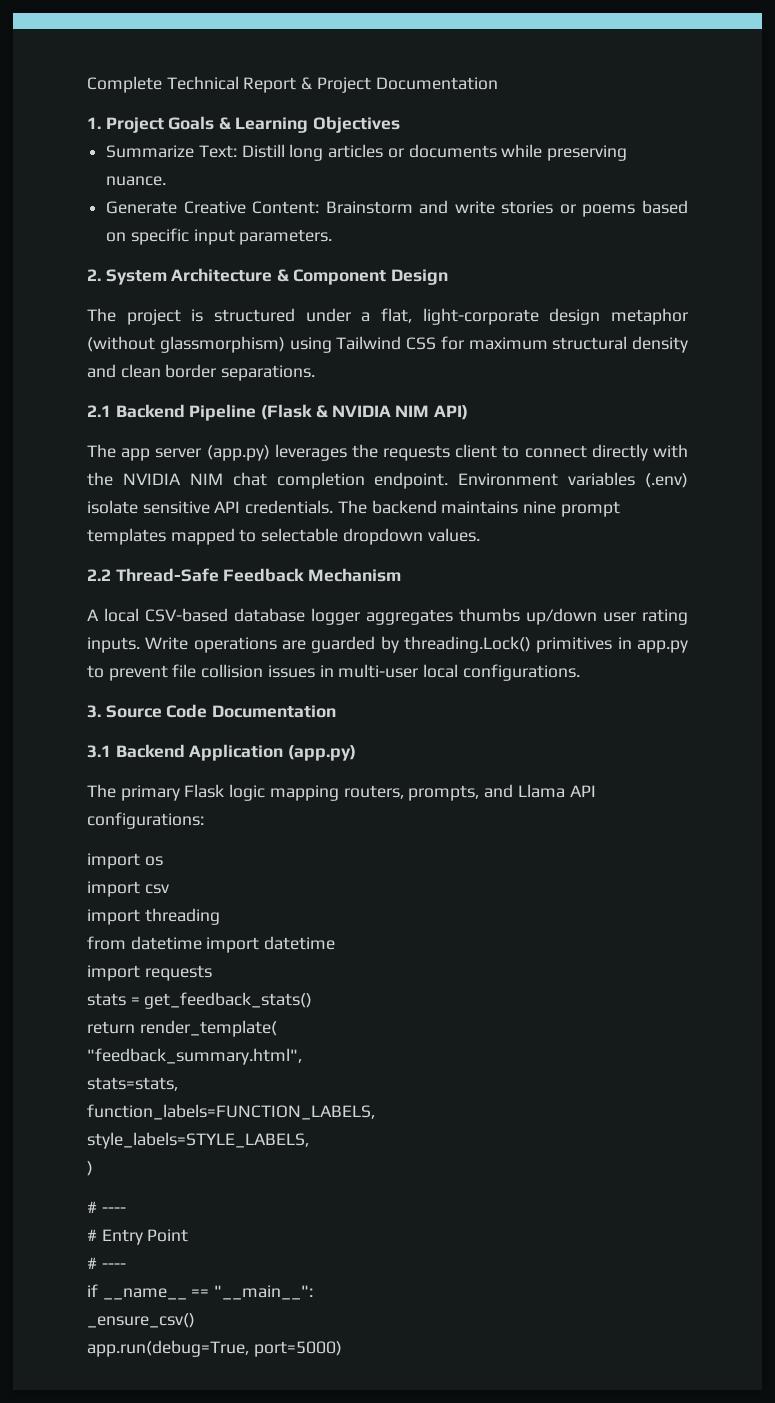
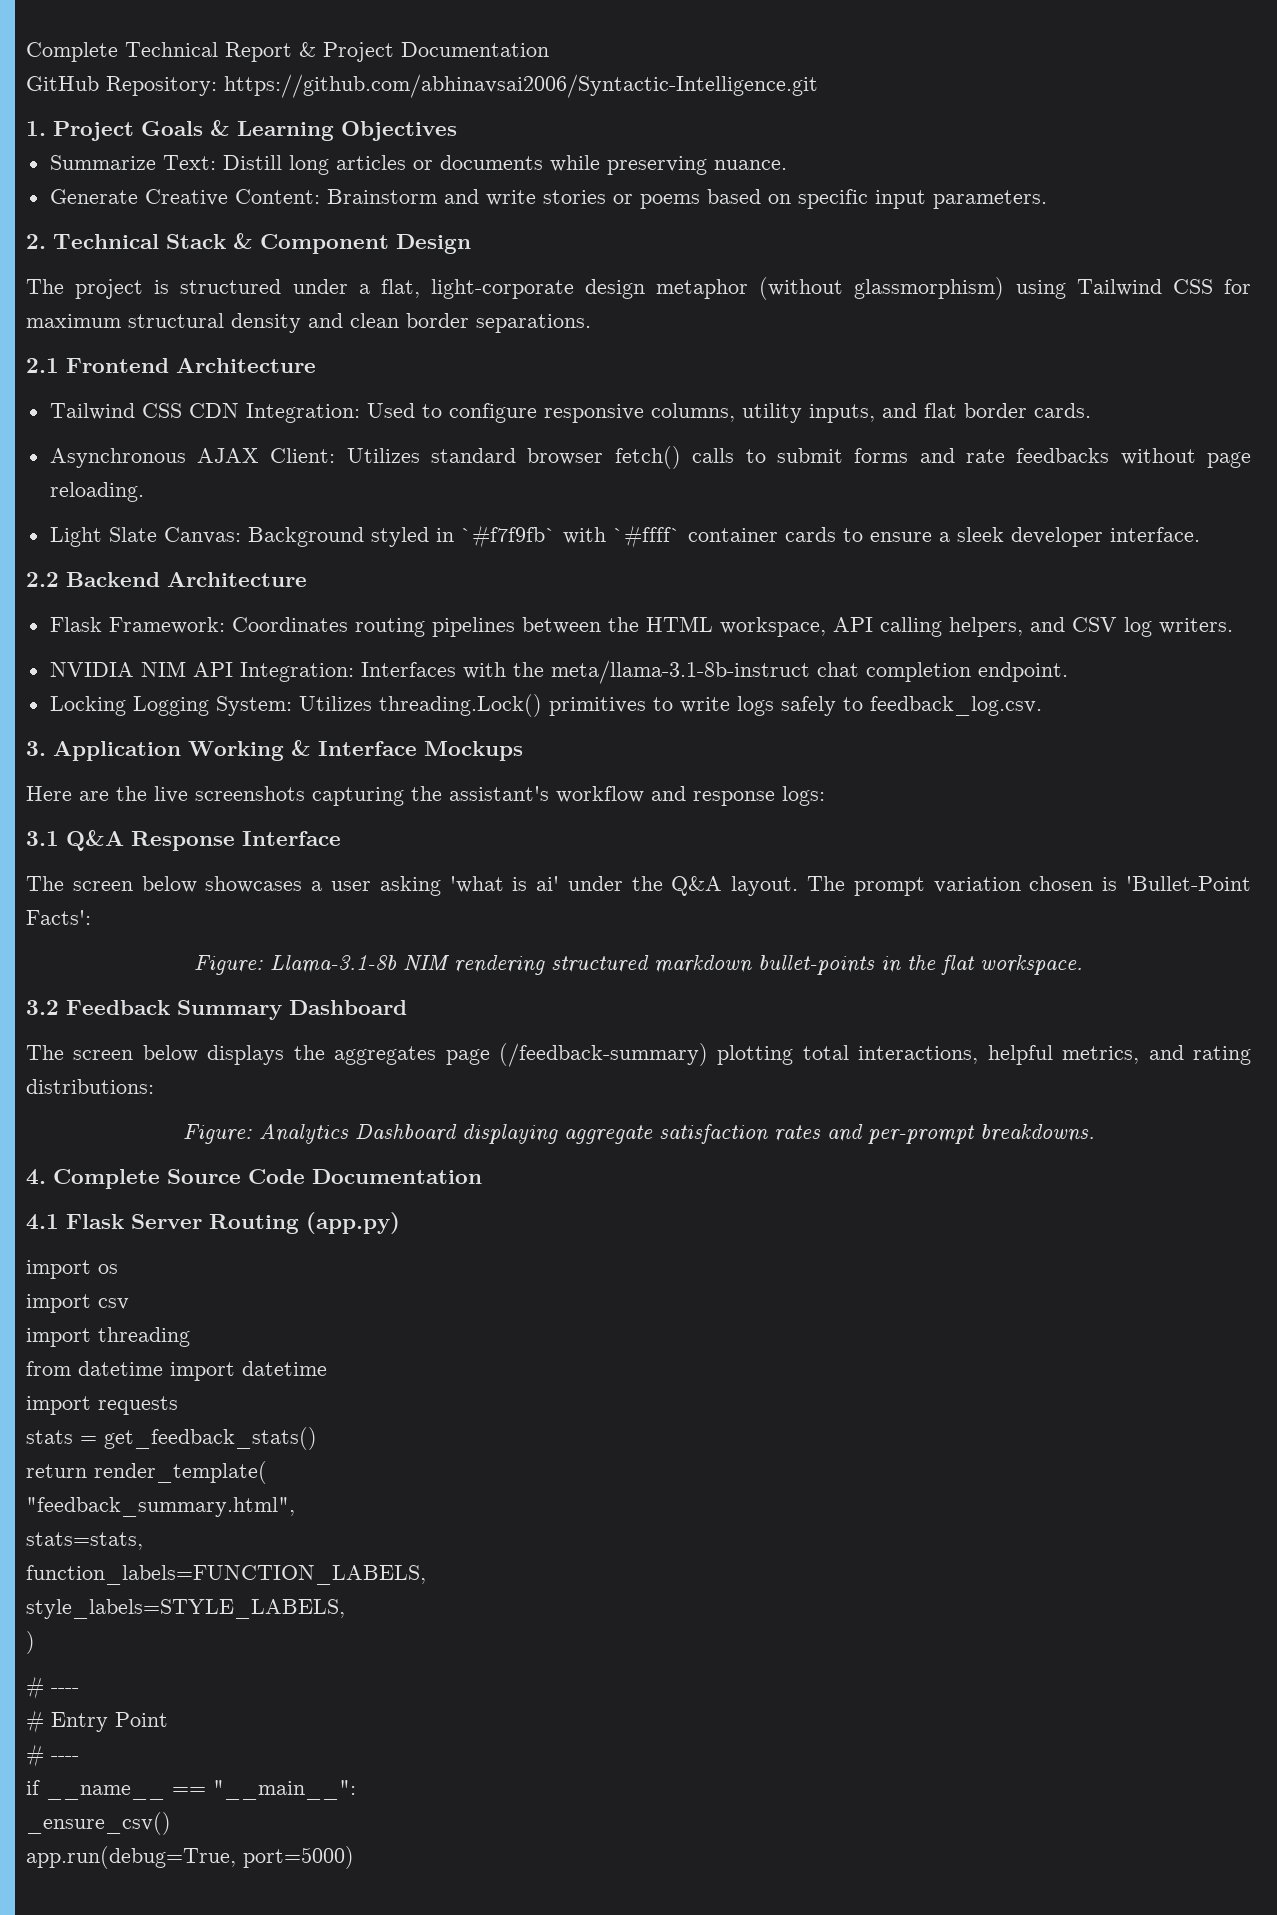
(498, 83) none -> [26,74,818,98] // GitHub Repository: https://github.com/abhinavsai2006/Syntactic-Intelligence.git
[105,268,273,285] System Architecture -> [53,234,226,249] Technical Stack
[115,404,469,421] [87,444,688,461] [87,472,688,489] [87,500,620,517] [87,528,480,545] [87,568,402,582] [87,608,688,625] [87,636,688,653] [87,664,580,681] [87,704,337,718] [87,744,357,761] [87,784,596,801] [87,812,204,829] Backend Pipeline (Flask & NVIDIA NIM API) // The app server (app.py) leverages the requests client to connect directly with the NVIDIA NIM chat completion endpoint. Environment variables (.env) isolate sensitive API credentials. The backend maintains nine prompt templates mapped to selectable dropdown values. // 2.2 Thread-Safe Feedback Mechanism // A local CSV-based database logger aggregates thumbs up/down user rating inputs. Write operations are guarded by threading.Lock() primitives in app.py to prevent file collision issues in multi-user local configurations. // 3. Source Code Documentation // 3.1 Backend Application (app.py) // The primary Flask logic mapping routers, prompts, and Llama API configurations: -> [66,358,316,373] [49,403,1091,423] [49,446,1251,469] [49,482,144,502] [49,525,1200,548] [26,572,307,587] [49,616,1233,637] [49,660,1068,684] [49,694,1042,717] [26,740,523,761] [26,786,825,806] [26,830,341,851] [26,876,1251,896] [26,910,91,925] [194,955,1083,975] [26,1000,407,1020] [26,1043,1251,1067] [26,1079,154,1094] [182,1123,1095,1144] [26,1169,482,1189] [26,1212,400,1234] Frontend Architecture // Tailwind CSS CDN Integration: Used to configure responsive columns, utility inputs, and flat border cards. // Asynchronous AJAX Client: Utilizes standard browser fetch() calls to submit forms and rate feedbacks without page reloading. // Light Slate Canvas: Background styled in `#f7f9fb` with `#ffff` container cards to ensure a sleek developer interface. // 2.2 Backend Architecture // Flask Framework: Coordinates routing pipelines between the HTML workspace, API calling helpers, and CSV log writers. // NVIDIA NIM API Integration: Interfaces with the meta/llama-3.1-8b-instruct chat completion endpoint. // Locking Logging System: Utilizes threading.Lock() primitives to write logs safely to feedback_log.csv. // 3. Application Working & Interface Mockups // Here are the live screenshots capturing the assistant's workflow and response logs: // 3.1 Q&A Response Interface // The screen below showcases a user asking 'what is ai' under the Q&A layout. The prompt variation chosen is 'Bullet-Point Facts': // Figure: Llama-3.1-8b NIM rendering structured markdown bullet-points in the flat workspace. // 3.2 Feedback Summary Dashboard // The screen below displays the aggregates page (/feedback-summary) plotting total interactions, helpful metrics, and rating distributions: // Figure: Analytics Dashboard displaying aggregate satisfaction rates and per-prompt breakdowns. // 4. Complete Source Code Documentation // 4.1 Flask Server Routing (app.py)

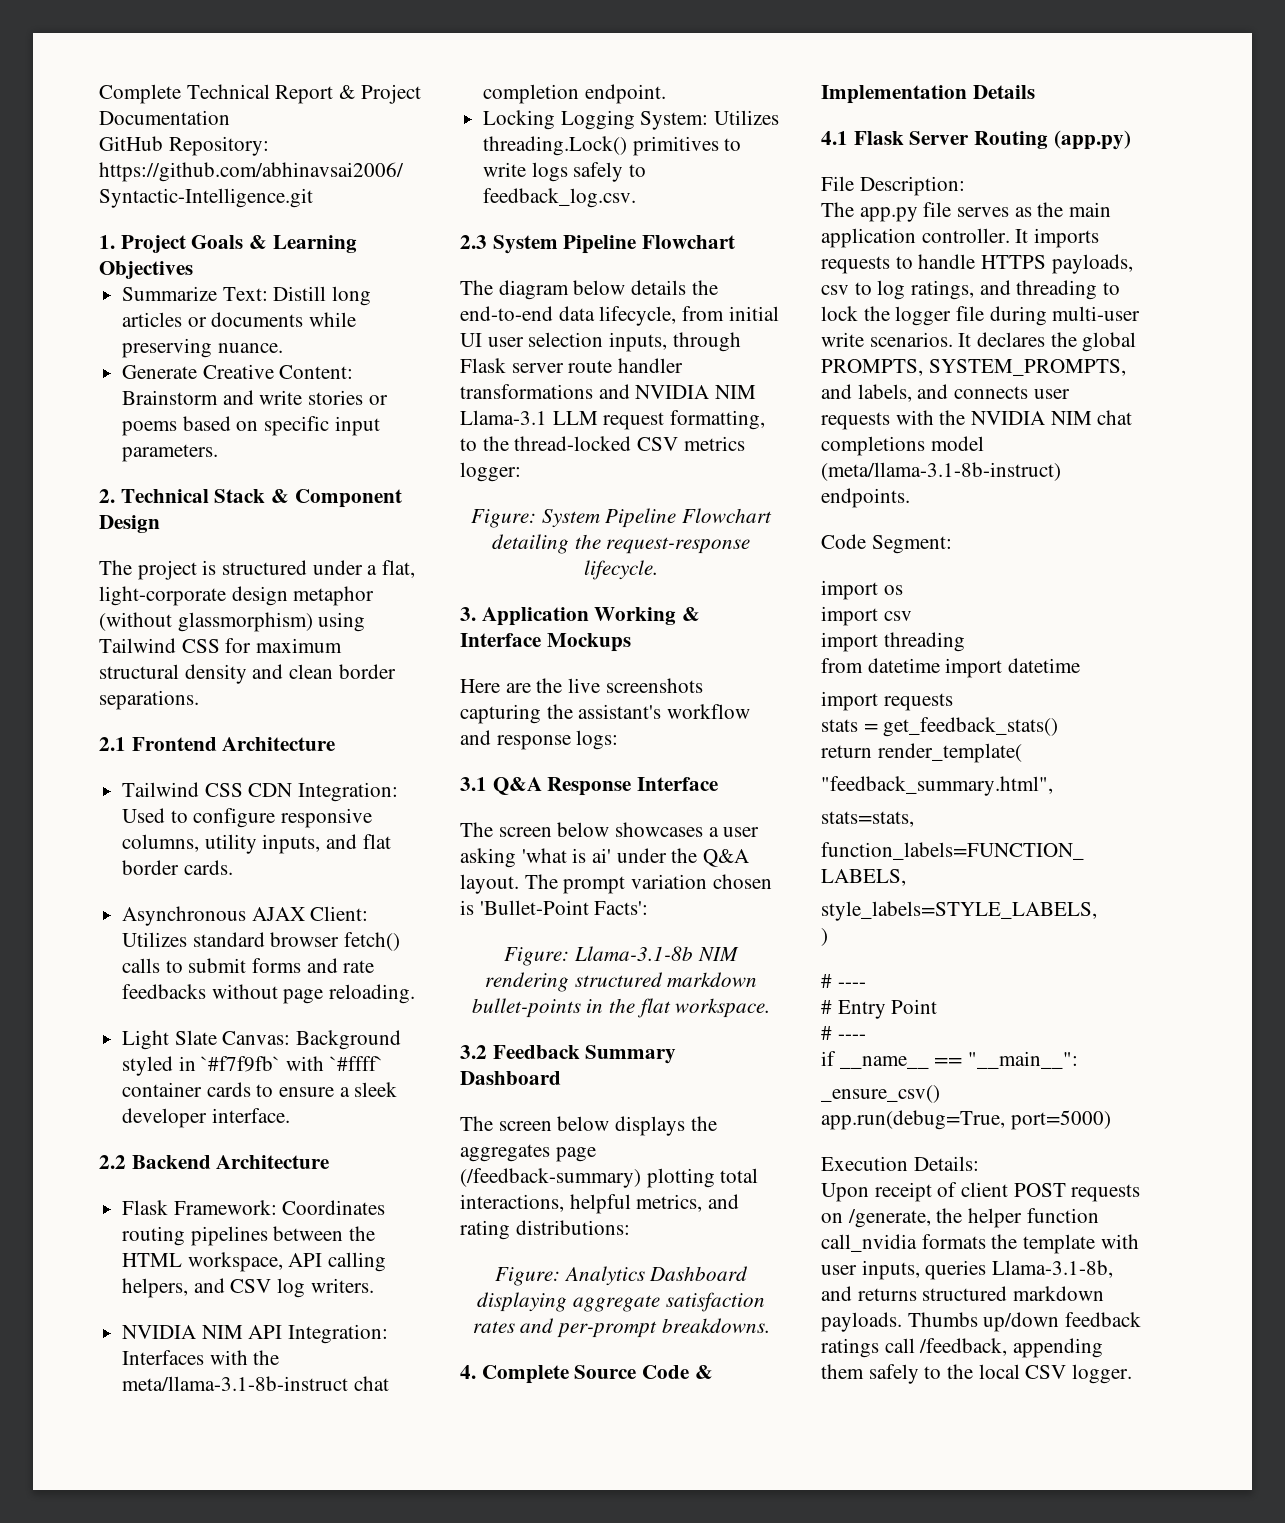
(1042, 706) none -> [460,235,736,254] [460,280,718,300] [460,306,779,326] [460,332,741,352] [460,358,684,373] [460,384,757,399] [460,410,766,430] [460,436,745,451] [460,462,521,482] [470,508,773,528] [491,534,751,554] [584,560,658,580] // 2.3 System Pipeline Flowchart // The diagram below details the end-to-end data lifecycle, from initial UI user selection inputs, through Flask server route handler transformations and NVIDIA NIM Llama-3.1 LLM request formatting, to the thread-locked CSV metrics logger: // Figure: System Pipeline Flowchart detailing the request-response lifecycle.
[312,1169,482,1184] Documentation -> [694,1365,713,1379] [821,85,1035,104] & Implementation Details
(400, 1223) none -> [821,176,965,196] [821,202,1112,222] [821,228,1100,248] [821,254,1133,274] [821,280,1121,300] [821,306,1141,326] [821,332,1137,352] [821,359,1126,376] [821,384,1070,402] [821,410,1133,430] [821,436,984,456] [821,462,1061,481] [821,488,910,508] [821,534,952,554] // File Description: // The app.py file serves as the main application controller. It imports requests to handle HTTPS payloads, csv to log ratings, and threading to lock the logger file during multi-user write scenarios. It declares the global PROMPTS, SYSTEM_PROMPTS, and labels, and connects user requests with the NVIDIA NIM chat completions model (meta/llama-3.1-8b-instruct) endpoints. // Code Segment:
(354, 1857) none -> [821,1156,979,1171] [821,1182,1141,1202] [821,1208,1099,1228] [821,1234,1139,1254] [821,1260,1114,1280] [821,1286,1105,1301] [821,1312,1142,1332] [821,1338,1104,1358] [821,1364,1133,1384] // Execution Details: // Upon receipt of client POST requests on /generate, the helper function call_nvidia formats the template with user inputs, queries Llama-3.1-8b, and returns structured markdown payloads. Thumbs up/down feedback ratings call /feedback, appending them safely to the local CSV logger.

